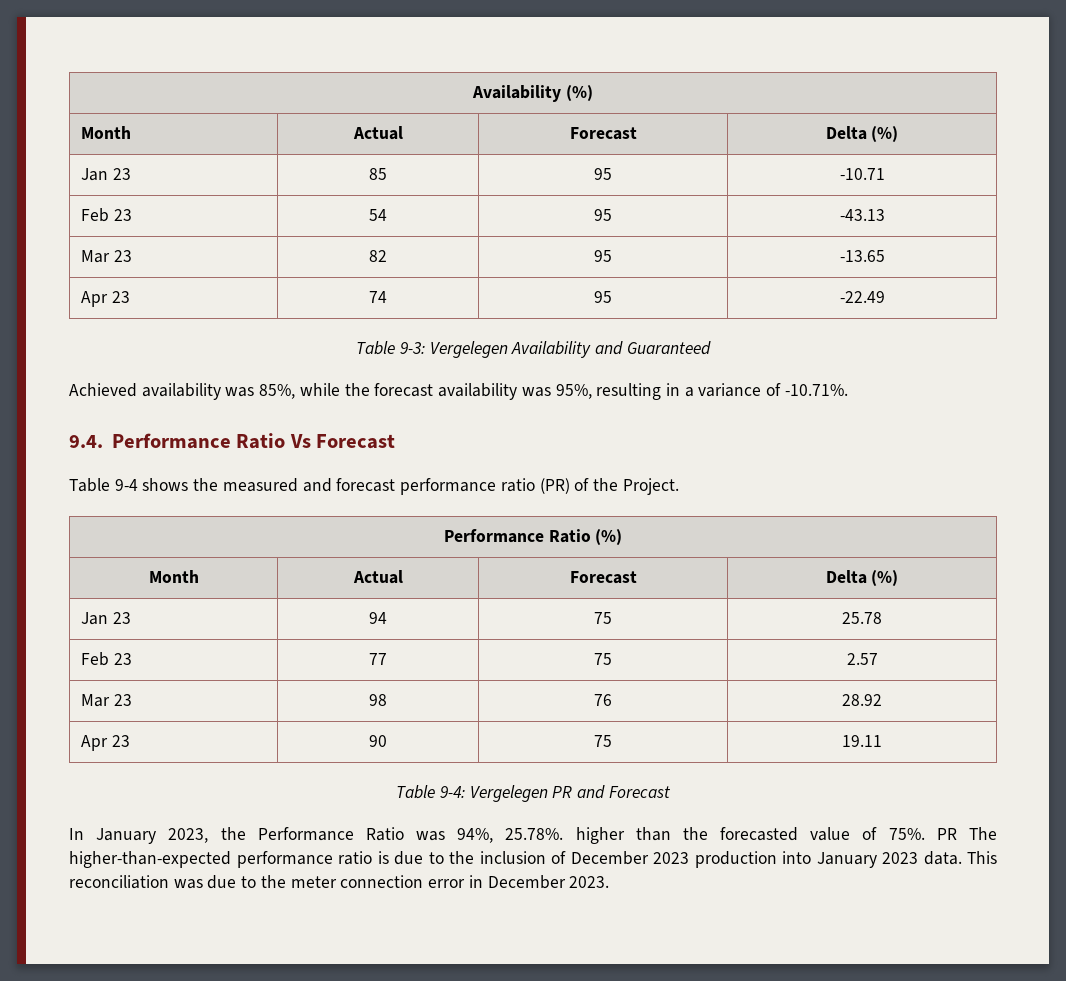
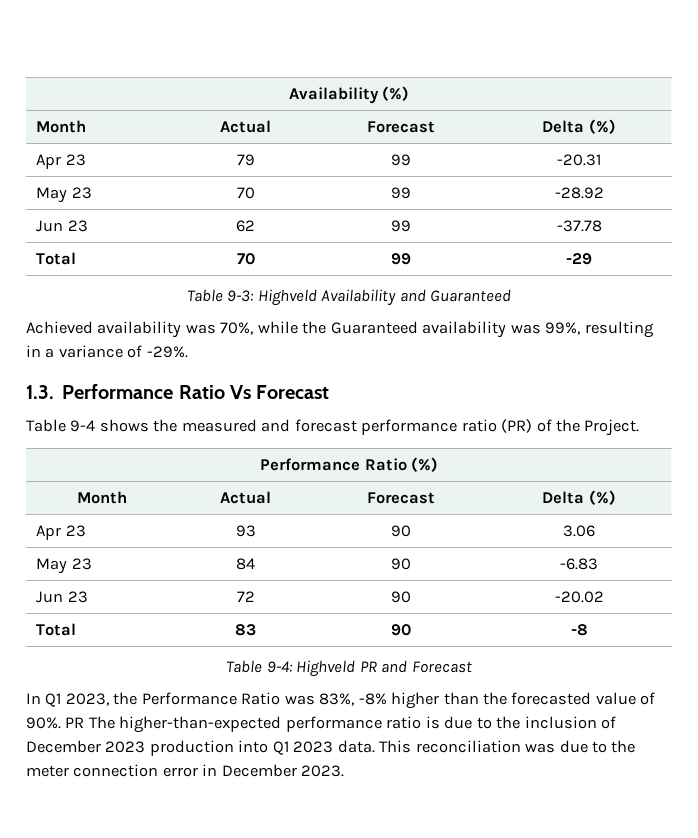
[80,168,131,181] [369,168,387,180] [594,168,612,180] [839,168,885,180] [80,208,132,222] [369,209,387,221] [594,209,612,221] [839,209,885,221] [80,250,132,263] [369,250,387,262] [594,250,612,262] [839,250,885,262] [80,291,130,307] [369,291,387,303] [594,291,612,303] [839,291,885,303] Jan 23 | 85 | 95 | -10.71 // Feb 23 | 54 | 95 | -43.13 // Mar 23 | 82 | 95 | -13.65 // Apr 23 | 74 | 95 | -22.49 -> [36,154,86,169] [236,154,255,166] [390,154,411,166] [556,154,601,166] [36,187,92,203] [236,187,255,199] [390,187,411,199] [554,187,604,199] [36,220,88,232] [236,220,255,232] [390,220,411,232] [556,220,602,232] [36,252,77,265] [236,253,255,265] [390,253,411,265] [565,253,592,265] Apr 23 | 79 | 99 | -20.31 // May 23 | 70 | 99 | -28.92 // Jun 23 | 62 | 99 | -37.78 // Total | 70 | 99 | -29
[429,341,508,358] Vergelegen -> [257,289,317,306] Highveld
[259,384,296,399] 85%, -> [220,322,254,335] 70%,
[374,383,592,400] forecast availability was 95%, -> [330,321,581,338] Guaranteed availability was 99%,
[784,384,848,396] [69,435,103,448] -10.71%. // 9.4. -> [146,346,188,358] [26,385,54,399] -29%. // 1.3.
[80,612,131,625] [369,612,387,624] [594,612,612,624] [842,612,882,624] [80,652,132,666] [369,653,387,665] [594,653,612,665] [846,653,878,665] [80,694,132,707] [369,694,387,706] [594,694,612,706] [842,694,882,706] [80,735,130,751] [369,735,387,747] [594,735,612,747] [842,735,882,747] // Jan 23 | 94 | 75 | 25.78 // Feb 23 | 77 | 75 | 2.57 // Mar 23 | 98 | 76 | 28.92 // Apr 23 | 90 | 75 | 19.11 -> [36,525,86,540] [235,525,256,537] [390,525,411,537] [562,525,595,537] [36,558,92,574] [236,558,255,570] [390,558,411,570] [559,558,598,570] [36,591,88,603] [236,591,255,602] [390,591,411,603] [554,591,604,603] [36,623,77,636] [235,624,256,636] [390,624,411,636] [570,624,588,636] // Apr 23 | 93 | 90 | 3.06 // May 23 | 84 | 90 | -6.83 // Jun 23 | 72 | 90 | -20.02 // Total | 83 | 90 | -8
[469,785,548,802] Vergelegen -> [296,660,356,677] Highveld
[96,828,157,844] January -> [45,693,62,707] Q1
[457,828,564,843] 94%, 25.78%. -> [319,693,387,706] 83%, -8%
[888,828,925,840] 75%. -> [26,717,61,729] 90%.
[816,852,877,868] January -> [272,741,289,755] Q1

